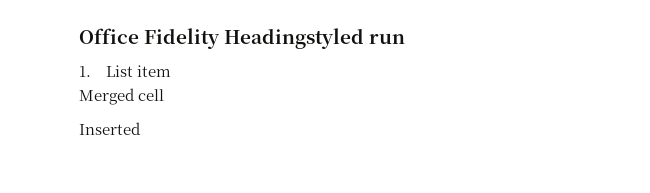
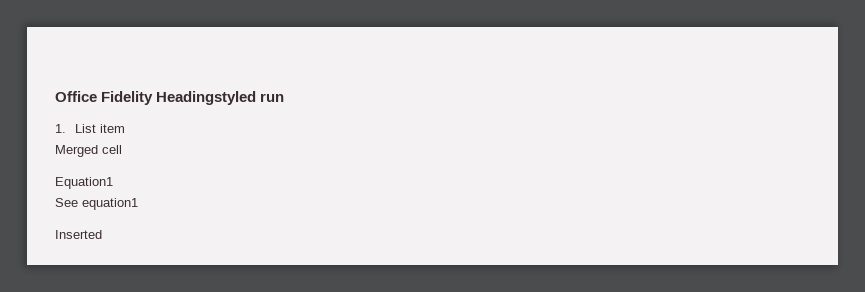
(165, 95) none -> [55,177,113,189] [55,198,138,210] // Equation1 // See equation1

